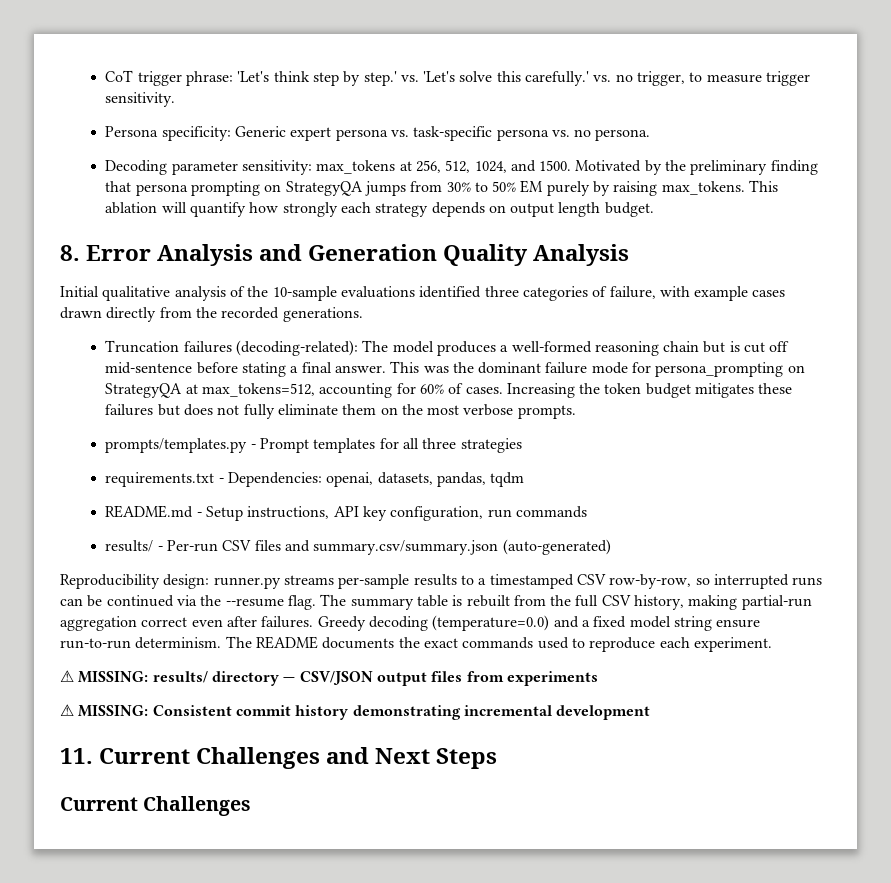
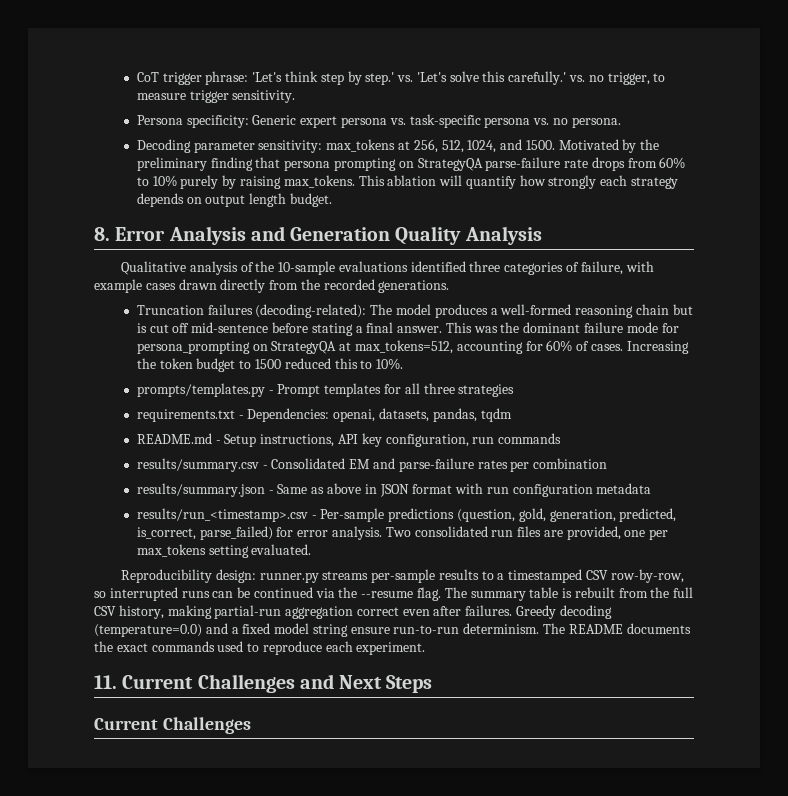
[364,180,544,196] jumps from 30% to 50% EM -> [485,157,686,171] [136,175,177,187] parse-failure rate drops from 60% to 10%
[60,286,171,301] Initial qualitative -> [120,261,186,275] Qualitative
[695,383,793,398] [105,404,576,419] mitigates these failures but does not fully eliminate them on the most verbose prompts. -> [239,358,404,370] to 1500 reduced this to 10%.
[105,539,611,555] results/ - Per-run CSV files and summary.csv/summary.json (auto-generated) -> [136,458,608,472] [136,483,652,497] [136,508,677,522] [136,526,669,540] [136,544,312,558] results/summary.csv - Consolidated EM and parse-failure rates per combination // results/summary.json - Same as above in JSON format with run configuration metadata // results/run_<timestamp>.csv - Per-sample predictions (question, gold, generation, predicted, is_correct, parse_failed) for error analysis. Two consolidated run files are provided, one per max_tokens setting evaluated.
[60,670,598,686] [60,704,651,720] // ⚠ MISSING: results/ directory — CSV/JSON output files from experiments // ⚠ MISSING: Consistent commit history demonstrating incremental development -> (426, 648) none

